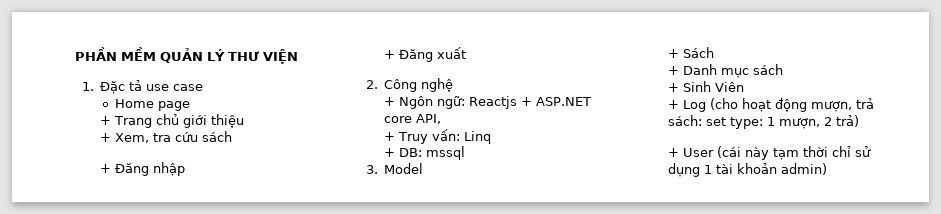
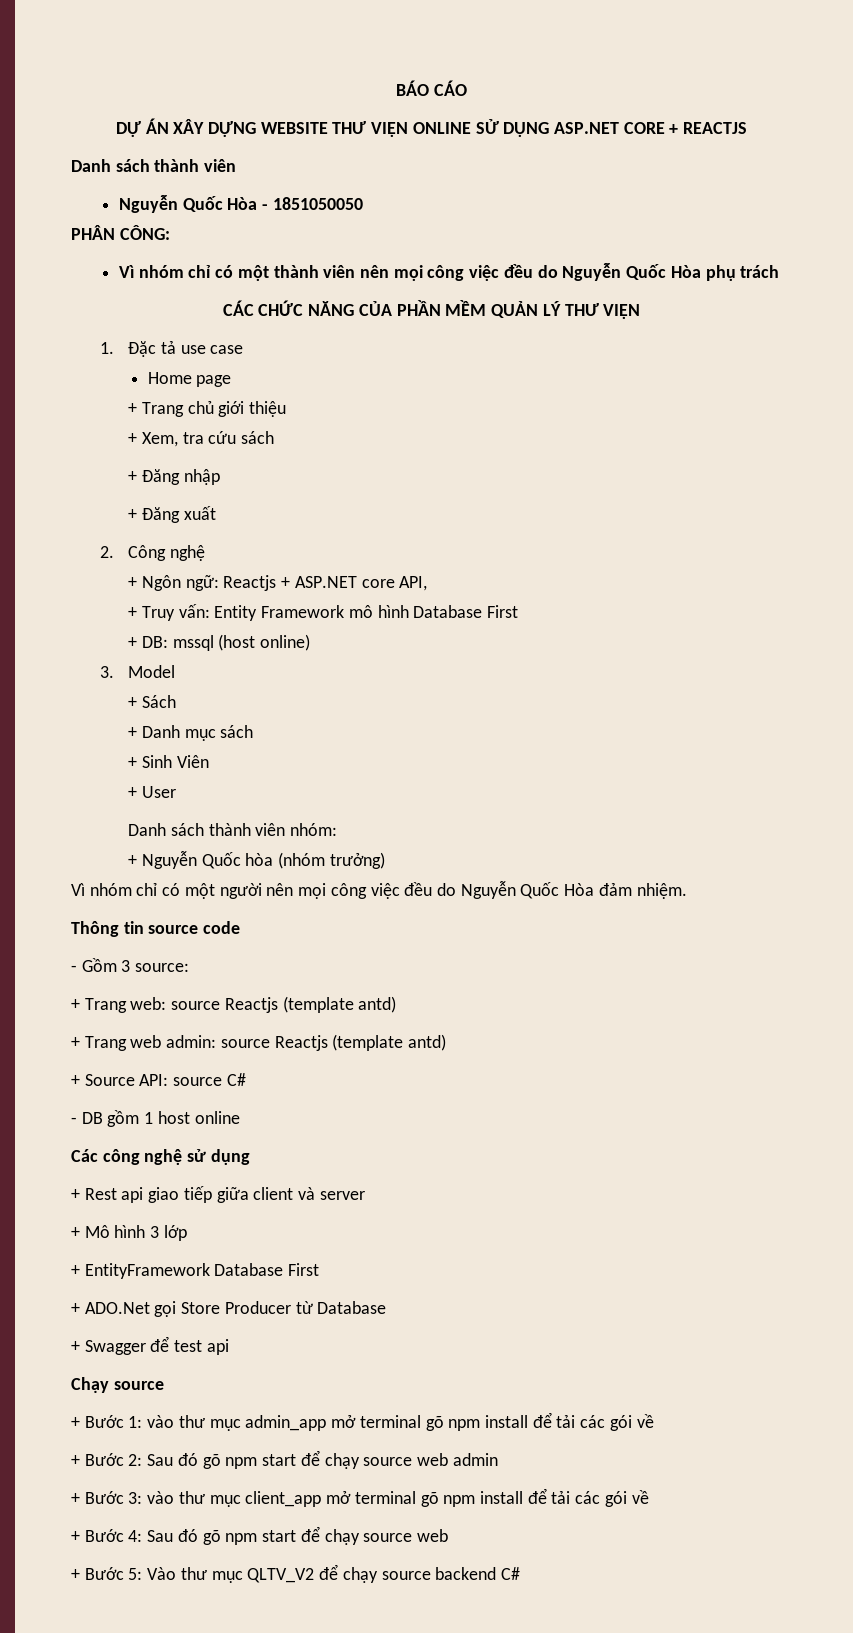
(75, 54) none -> [396,80,467,96] [115,118,748,137] [71,159,237,172] [118,195,363,213] [71,225,170,240] [118,263,780,281] [222,300,392,316] BÁO CÁO // DỰ ÁN XÂY DỰNG WEBSITE THƯ VIỆN ONLINE SỬ DỤNG ASP.NET CORE + REACTJS // Danh sách thành viên // Nguyễn Quốc Hòa - 1851050050 // PHÂN CÔNG: // Vì nhóm chỉ có một thành viên nên mọi công việc đều do Nguyễn Quốc Hòa phụ trách // CÁC CHỨC NĂNG CỦA
[464,131,492,144] Linq -> [214,605,519,621] Entity Framework mô hình Database First
(466, 153) none -> [218,634,311,651] (host online)
[683,98,875,112] [668,115,860,129] [668,146,872,160] [668,163,828,177] Log (cho hoạt động mượn, trả sách: set type: 1 mượn, 2 trả) // + User (cái này tạm thời chỉ sử dụng 1 tài khoản admin) -> [142,786,177,798] [128,823,338,836] [128,851,385,869] [71,881,687,899] [71,921,241,937] [71,958,190,972] [71,996,397,1013] [71,1034,447,1051] [71,1073,246,1086] [71,1110,240,1127] [71,1149,250,1165] [71,1186,365,1203] [71,1225,187,1241] [71,1263,320,1279] [71,1301,387,1317] [71,1336,229,1355] [71,1377,164,1393] [71,1412,654,1431] [71,1450,498,1469] [71,1488,649,1507] [71,1526,448,1545] [71,1564,520,1583] User // Danh sách thành viên nhóm: // + Nguyễn Quốc hòa (nhóm trưởng) // Vì nhóm chỉ có một người nên mọi công việc đều do Nguyễn Quốc Hòa đảm nhiệm. // Thông tin source code // - Gồm 3 source: // + Trang web: source Reactjs (template antd) // + Trang web admin: source Reactjs (template antd) // + Source API: source C# // - DB gồm 1 host online // Các công nghệ sử dụng // + Rest api giao tiếp giữa client và server // + Mô hình 3 lớp // + EntityFramework Database First // + ADO.Net gọi Store Producer từ Database // + Swagger để test api // Chạy source // + Bước 1: vào thư mục admin_app mở terminal gõ npm install để tải các gói về // + Bước 2: Sau đó gõ npm start để chạy source web admin // + Bước 3: vào thư mục client_app mở terminal gõ npm install để tải các gói về // + Bước 4: Sau đó gõ npm start để chạy source web // + Bước 5: Vào thư mục QLTV_V2 để chạy source backend C#

